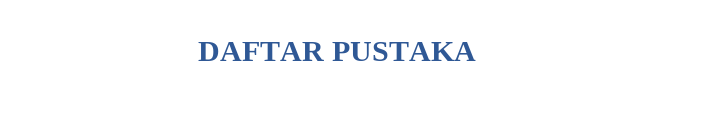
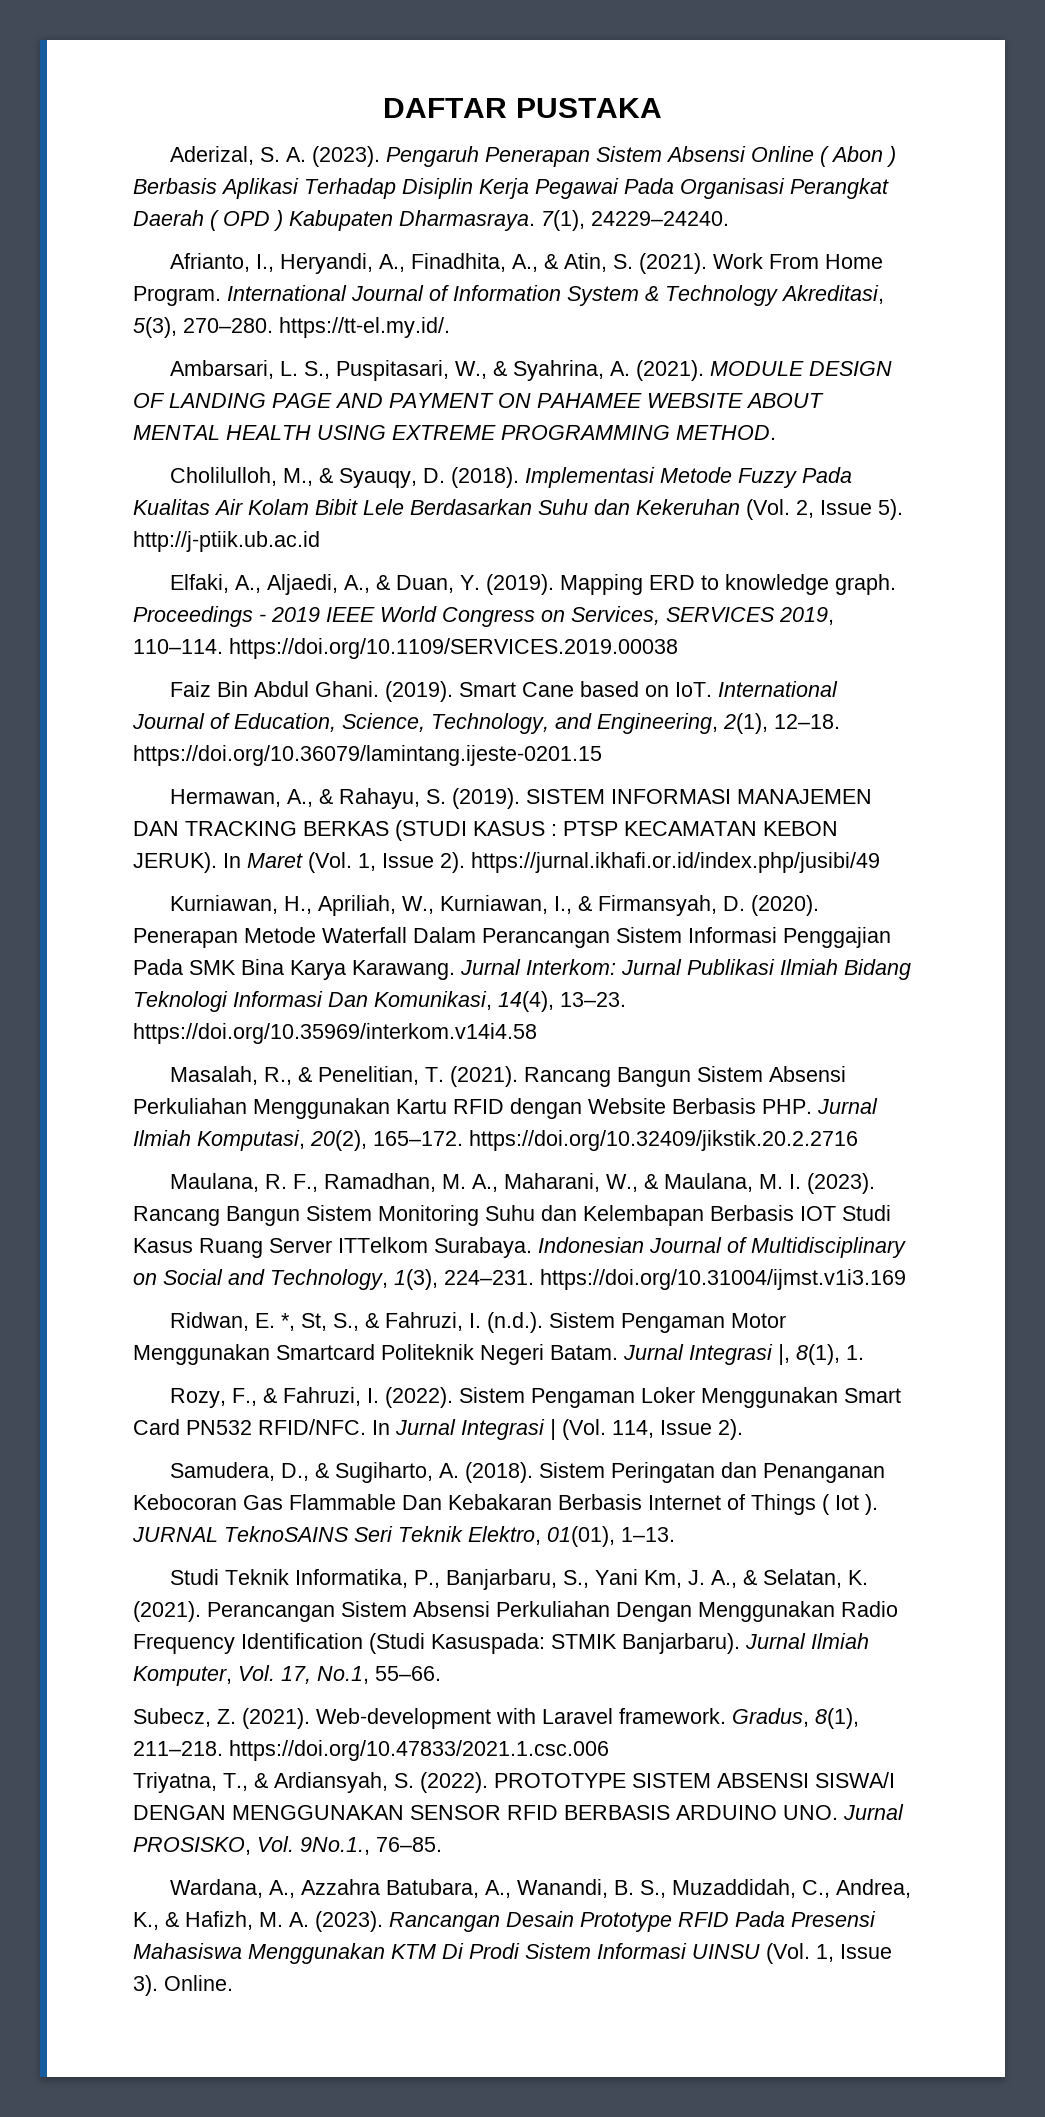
(477, 51) none -> [170,146,897,167] [133,178,889,199] [133,210,729,231] [170,253,884,274] [133,285,884,306] [133,317,450,338] [170,360,893,381] [133,393,824,408] [133,425,776,440] [170,467,853,488] [133,499,903,520] [133,531,320,552] [170,574,897,595] [133,606,834,627] [133,638,678,659] [170,681,839,702] [132,713,840,734] [133,745,602,766] [170,788,873,809] [133,820,838,841] [133,852,880,873] [170,895,820,916] [133,927,891,948] [133,959,911,980] [133,991,626,1012] [133,1023,537,1044] [170,1066,847,1087] [133,1098,878,1119] [133,1130,858,1151] [170,1173,876,1194] [133,1205,891,1226] [133,1237,906,1258] [133,1269,906,1290] [170,1312,787,1333] [133,1344,864,1365] [170,1387,902,1408] [133,1419,743,1440] [170,1462,886,1483] [133,1494,878,1515] [132,1526,675,1547] [170,1569,869,1590] [133,1601,898,1622] [133,1633,869,1654] [133,1665,441,1686] [133,1708,859,1729] [133,1740,609,1761] [133,1772,895,1793] [133,1804,904,1820] [133,1836,442,1855] [170,1879,912,1898] [133,1911,876,1932] [133,1943,892,1964] [133,1975,233,1996] // Aderizal, S. A. (2023). Pengaruh Penerapan Sistem Absensi Online ( Abon ) Berbasis Aplikasi Terhadap Disiplin Kerja Pegawai Pada Organisasi Perangkat Daerah ( OPD ) Kabupaten Dharmasraya. 7(1), 24229–24240. // Afrianto, I., Heryandi, A., Finadhita, A., & Atin, S. (2021). Work From Home Program. International Journal of Information System & Technology Akreditasi, 5(3), 270–280. https://tt-el.my.id/. // Ambarsari, L. S., Puspitasari, W., & Syahrina, A. (2021). MODULE DESIGN OF LANDING PAGE AND PAYMENT ON PAHAMEE WEBSITE ABOUT MENTAL HEALTH USING EXTREME PROGRAMMING METHOD. // Cholilulloh, M., & Syauqy, D. (2018). Implementasi Metode Fuzzy Pada Kualitas Air Kolam Bibit Lele Berdasarkan Suhu dan Kekeruhan (Vol. 2, Issue 5). http://j-ptiik.ub.ac.id // Elfaki, A., Aljaedi, A., & Duan, Y. (2019). Mapping ERD to knowledge graph. Proceedings - 2019 IEEE World Congress on Services, SERVICES 2019, 110–114. https://doi.org/10.1109/SERVICES.2019.00038 // Faiz Bin Abdul Ghani. (2019). Smart Cane based on IoT. International Journal of Education, Science, Technology, and Engineering, 2(1), 12–18. https://doi.org/10.36079/lamintang.ijeste-0201.15 // Hermawan, A., & Rahayu, S. (2019). SISTEM INFORMASI MANAJEMEN DAN TRACKING BERKAS (STUDI KASUS : PTSP KECAMATAN KEBON JERUK). In Maret (Vol. 1, Issue 2). https://jurnal.ikhafi.or.id/index.php/jusibi/49 // Kurniawan, H., Apriliah, W., Kurniawan, I., & Firmansyah, D. (2020). Penerapan Metode Waterfall Dalam Perancangan Sistem Informasi Penggajian Pada SMK Bina Karya Karawang. Jurnal Interkom: Jurnal Publikasi Ilmiah Bidang Teknologi Informasi Dan Komunikasi, 14(4), 13–23. https://doi.org/10.35969/interkom.v14i4.58 // Masalah, R., & Penelitian, T. (2021). Rancang Bangun Sistem Absensi Perkuliahan Menggunakan Kartu RFID dengan Website Berbasis PHP. Jurnal Ilmiah Komputasi, 20(2), 165–172. https://doi.org/10.32409/jikstik.20.2.2716 // Maulana, R. F., Ramadhan, M. A., Maharani, W., & Maulana, M. I. (2023). Rancang Bangun Sistem Monitoring Suhu dan Kelembapan Berbasis IOT Studi Kasus Ruang Server ITTelkom Surabaya. Indonesian Journal of Multidisciplinary on Social and Technology, 1(3), 224–231. https://doi.org/10.31004/ijmst.v1i3.169 // Ridwan, E. *, St, S., & Fahruzi, I. (n.d.). Sistem Pengaman Motor Menggunakan Smartcard Politeknik Negeri Batam. Jurnal Integrasi |, 8(1), 1. // Rozy, F., & Fahruzi, I. (2022). Sistem Pengaman Loker Menggunakan Smart Card PN532 RFID/NFC. In Jurnal Integrasi | (Vol. 114, Issue 2). // Samudera, D., & Sugiharto, A. (2018). Sistem Peringatan dan Penanganan Kebocoran Gas Flammable Dan Kebakaran Berbasis Internet of Things ( Iot ). JURNAL TeknoSAINS Seri Teknik Elektro, 01(01), 1–13. // Studi Teknik Informatika, P., Banjarbaru, S., Yani Km, J. A., & Selatan, K. (2021). Perancangan Sistem Absensi Perkuliahan Dengan Menggunakan Radio Frequency Identification (Studi Kasuspada: STMIK Banjarbaru). Jurnal Ilmiah Komputer, Vol. 17, No.1, 55–66. // Subecz, Z. (2021). Web-development with Laravel framework. Gradus, 8(1), 211–218. https://doi.org/10.47833/2021.1.csc.006 // Triyatna, T., & Ardiansyah, S. (2022). PROTOTYPE SISTEM ABSENSI SISWA/I DENGAN MENGGUNAKAN SENSOR RFID BERBASIS ARDUINO UNO. Jurnal PROSISKO, Vol. 9No.1., 76–85. // Wardana, A., Azzahra Batubara, A., Wanandi, B. S., Muzaddidah, C., Andrea, K., & Hafizh, M. A. (2023). Rancangan Desain Prototype RFID Pada Presensi Mahasiswa Menggunakan KTM Di Prodi Sistem Informasi UINSU (Vol. 1, Issue 3). Online.

